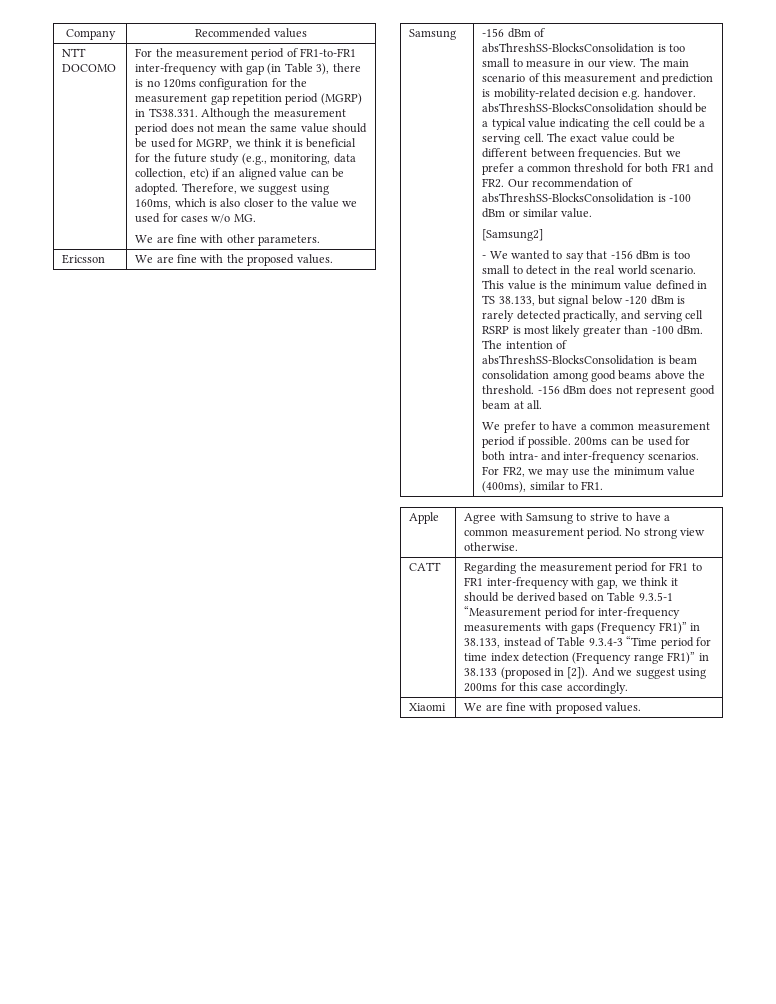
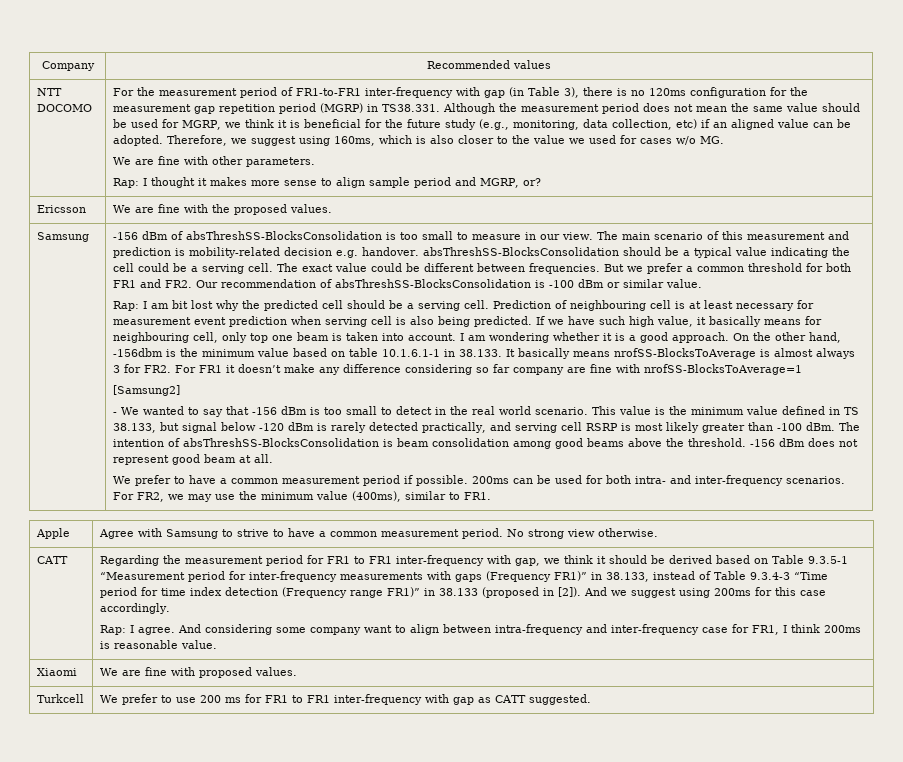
(321, 240) none -> [112,177,541,188] // Rap: I thought it makes more sense to align sample period and MGRP, or?
(593, 213) none -> [112,300,814,311] [112,316,822,327] [112,332,841,343] [112,348,855,359] [112,364,802,375] // Rap: I am bit lost why the predicted cell should be a serving cell. Prediction of neighbouring cell is at least necessary for measurement event prediction when serving cell is also being predicted. If we have such high value, it basically means for neighbouring cell, only top one beam is taken into account. I am wondering whether it is a good approach. On the other hand, -156dbm is the minimum value based on table 10.1.6.1-1 in 38.133. It basically means nrofSS-BlocksToAverage is almost always 3 for FR2. For FR1 it doesn’t make any difference considering so far company are fine with nrofSS-BlocksToAverage=1
(628, 688) none -> [99,624,861,635] [99,640,217,649] // Rap: I agree. And considering some company want to align between intra-frequency and inter-frequency case for FR1, I think 200ms is reasonable value.
(642, 707) none -> [36,694,84,703] [99,694,591,705] // Turkcell | We prefer to use 200 ms for FR1 to FR1 inter-frequency with gap as CATT suggested.

